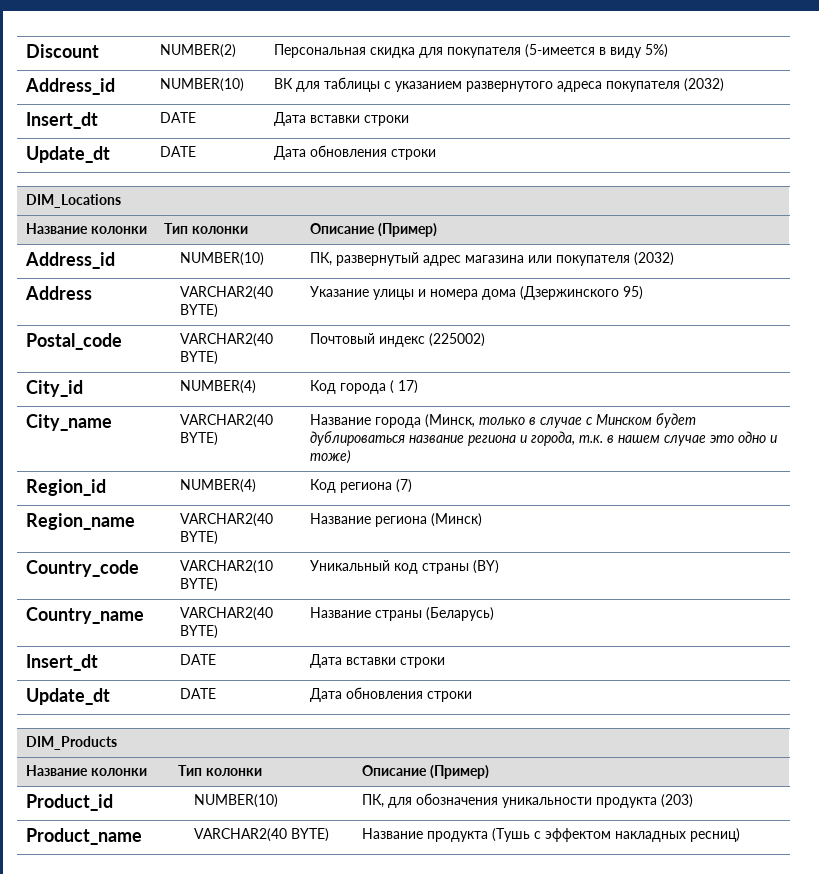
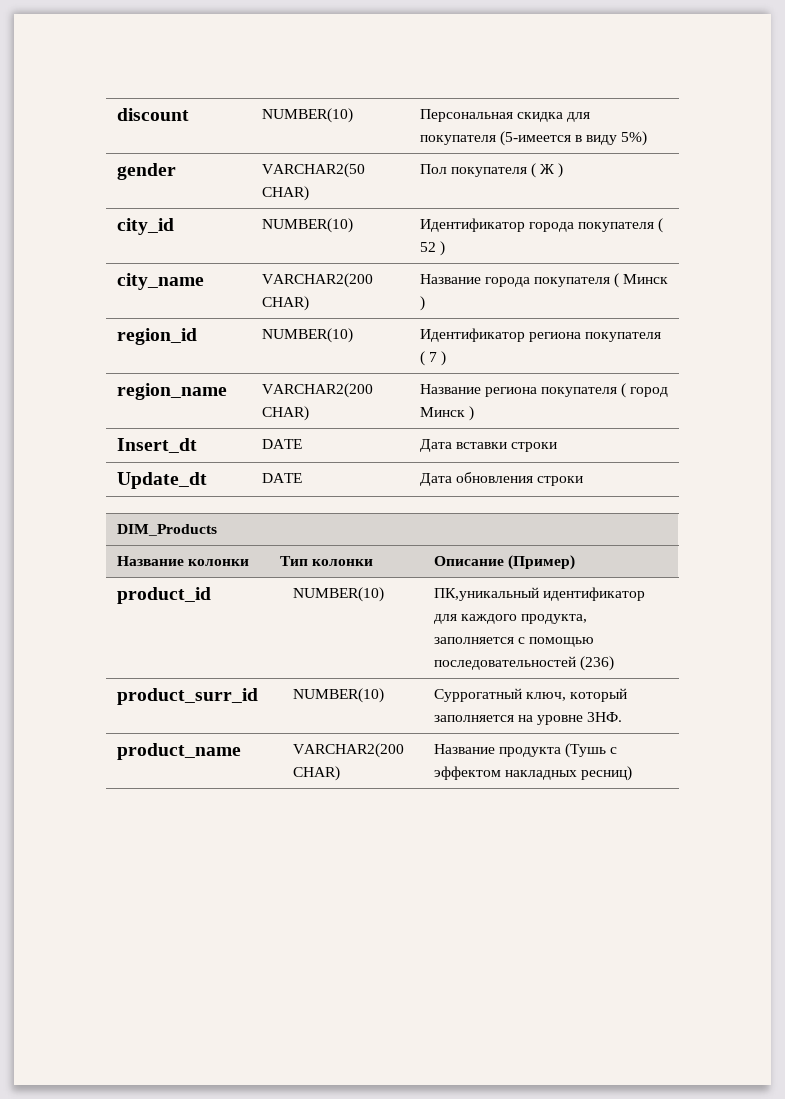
[25,44,99,58] [159,44,236,58] Discount | NUMBER(2) -> [116,108,189,121] [262,108,354,123] discount | NUMBER(10)
[24,78,115,95] [159,78,244,92] [273,77,724,92] [25,112,98,129] [159,112,196,123] [273,112,409,126] [25,146,110,163] [159,146,196,157] [273,145,436,160] [25,194,121,208] [25,223,147,234] [163,223,248,234] [309,223,437,237] [24,252,115,269] [179,252,264,266] [309,252,674,266] [24,286,92,300] [179,286,273,300] [179,304,218,318] [309,286,643,300] [25,333,122,350] [179,333,273,347] [179,351,218,365] [309,333,485,347] [25,380,83,397] [179,380,256,394] [309,380,418,394] [25,414,112,431] [179,414,273,428] [179,432,218,446] [309,413,696,428] [309,431,777,446] [309,450,351,464] [25,479,106,496] [179,479,256,493] [309,479,412,493] [25,513,135,530] [179,513,273,527] [179,531,218,545] [309,513,482,527] [25,560,139,577] [179,560,273,574] [179,578,218,592] [309,560,499,574] [25,607,144,624] [179,607,273,621] [179,625,218,639] [309,607,494,621] Address_id | NUMBER(10) | ВК для таблицы с указанием развернутого адреса покупателя (2032) // Insert_dt | DATE | Дата вставки строки // Update_dt | DATE | Дата обновления строки // DIM_Locations // Название колонки | Тип колонки | Описание (Пример) // Address_id | NUMBER(10) | ПК, развернутый адрес магазина или покупателя (2032) // Address | VARCHAR2(40 BYTE) | Указание улицы и номера дома (Дзержинского 95) // Postal_code | VARCHAR2(40 BYTE) | Почтовый индекс (225002) // City_id | NUMBER(4) | Код города ( 17) // City_name | VARCHAR2(40 BYTE) | Название города (Минск, только в случае с Минском будет дублироваться название региона и города, т.к. в нашем случае это одно и тоже) // Region_id | NUMBER(4) | Код региона (7) // Region_name | VARCHAR2(40 BYTE) | Название региона (Минск) // Country_code | VARCHAR2(10 BYTE) | Уникальный код страны (BY) // Country_name | VARCHAR2(40 BYTE) | Название страны (Беларусь) -> [116,163,176,180] [262,163,366,178] [262,186,310,201] [419,163,564,178] [116,218,174,235] [262,218,354,233] [419,218,664,233] [419,241,445,256] [116,273,204,290] [262,273,374,288] [262,296,310,311] [419,273,669,288] [419,296,425,311] [116,328,197,345] [262,328,354,343] [419,328,661,342] [419,351,446,366] [116,383,227,400] [262,383,374,398] [262,406,310,421] [419,383,669,398] [419,406,474,421] gender | VARCHAR2(50 CHAR) | Пол покупателя ( Ж ) // city_id | NUMBER(10) | Идентификатор города покупателя ( 52 ) // city_name | VARCHAR2(200 CHAR) | Название города покупателя ( Минск ) // region_id | NUMBER(10) | Идентификатор региона покупателя ( 7 ) // region_name | VARCHAR2(200 CHAR) | Название региона покупателя ( город Минск )
[25,794,113,811] [193,794,278,808] [361,793,693,808] [25,828,142,845] [193,828,329,842] Product_id | NUMBER(10) | ПК, для обозначения уникальности продукта (203) // Product_name | VARCHAR2(40 BYTE) -> [116,587,211,604] [293,587,385,602] [433,587,645,601] [433,614,587,624] [433,637,594,647] [433,656,614,671] [116,688,258,705] [293,688,385,703] [433,688,627,702] [433,712,623,725] [116,743,241,760] [293,743,405,758] [293,766,341,781] product_id | NUMBER(10) | ПК,уникальный идентификатор для каждого продукта, заполняется с помощью последовательностей (236) // product_surr_id | NUMBER(10) | Суррогатный ключ, который заполняется на уровне 3НФ. // product_name | VARCHAR2(200 CHAR)

